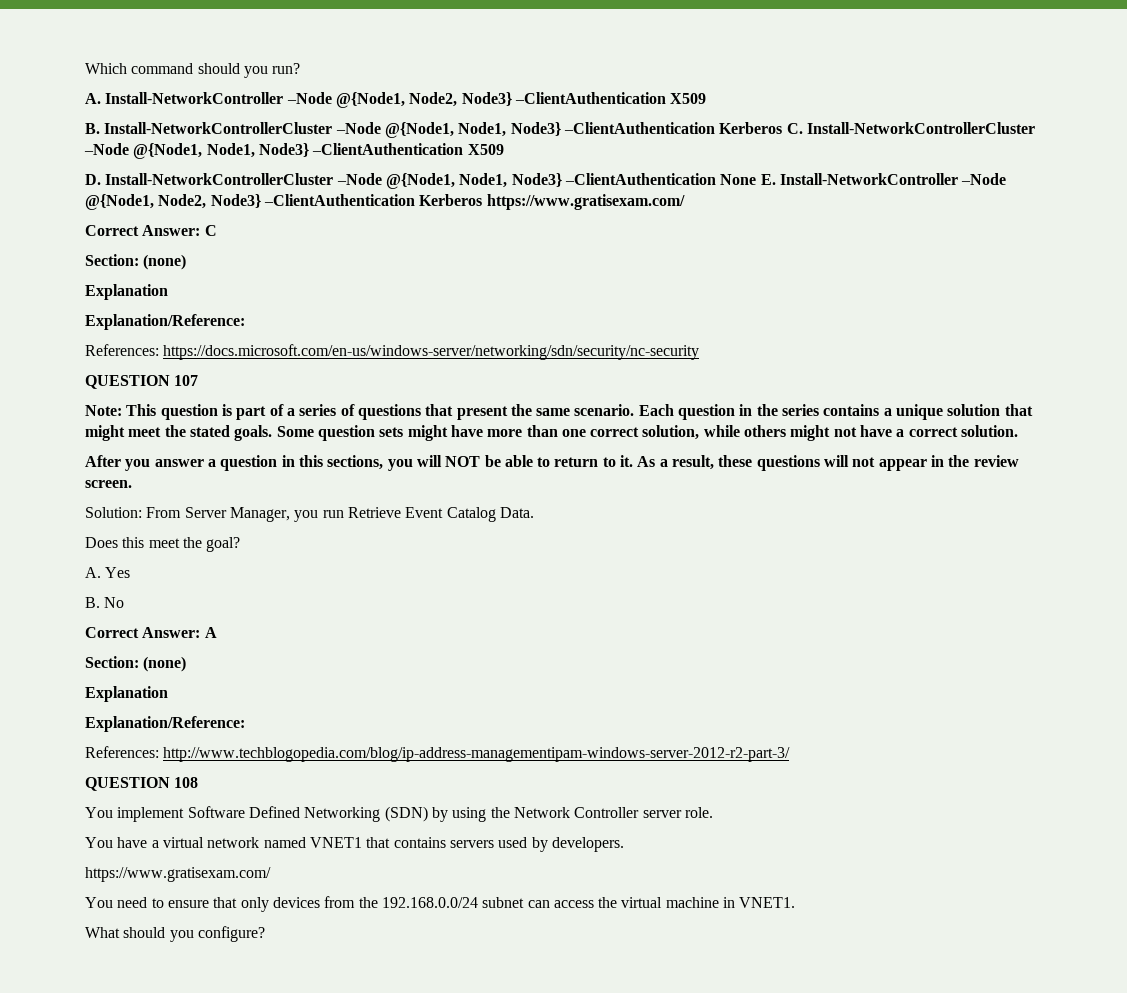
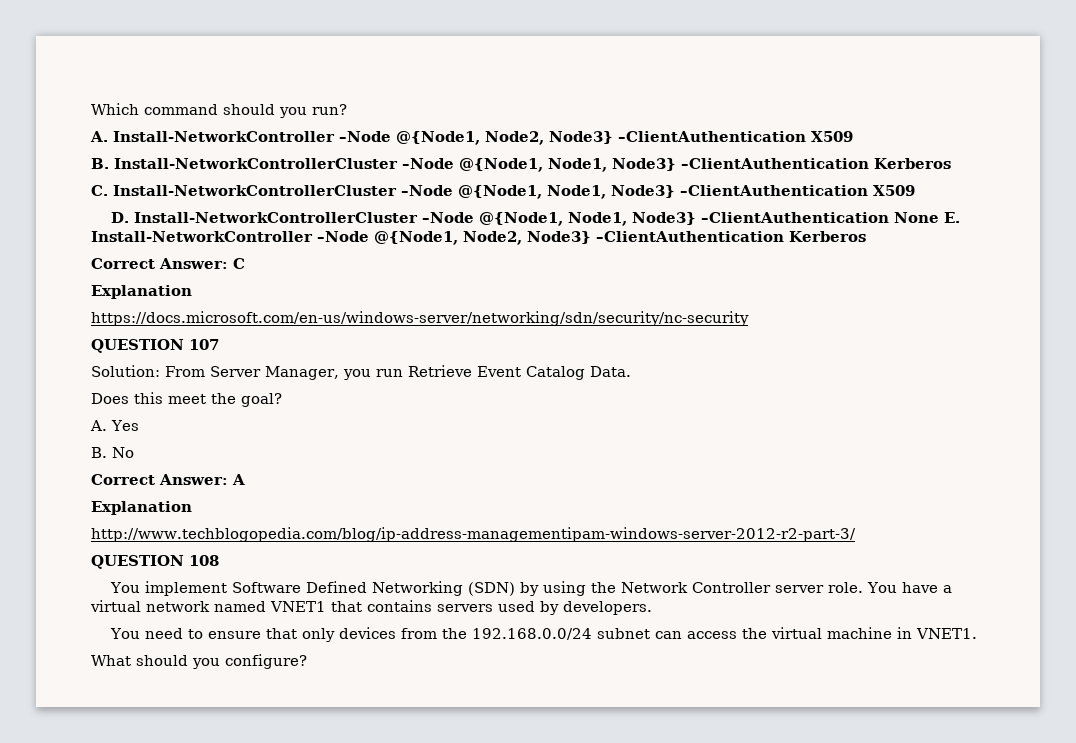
(783, 128) none -> (951, 163) //
[486,194,685,210] https://www.gratisexam.com/ -> (866, 236) none
[85,254,187,270] [85,284,168,300] [85,314,245,330] [85,344,159,356] // Section: (none) // Explanation // Explanation/Reference: // References: -> [91,285,192,299] // Explanation //
[85,404,1033,420] [85,425,1019,441] [85,455,1019,471] [85,480,132,488] // Note: This question is part of a series of questions that present the same scenario. Each question in the series contains a unique solution that might meet the stated goals. Some question sets might have more than one correct solution, while others might not have a correct solution. // After you answer a question in this sections, you will NOT be able to return to it. As a result, these questions will not appear in the review screen. -> (219, 344) none
[85,656,187,672] [85,686,168,702] [85,716,245,732] [85,746,159,758] // Section: (none) // Explanation // Explanation/Reference: // References: -> [91,501,192,515] // Explanation //
(713, 812) // -> (864, 587) none
[85,867,271,882] // https://www.gratisexam.com/ -> (652, 608) none

